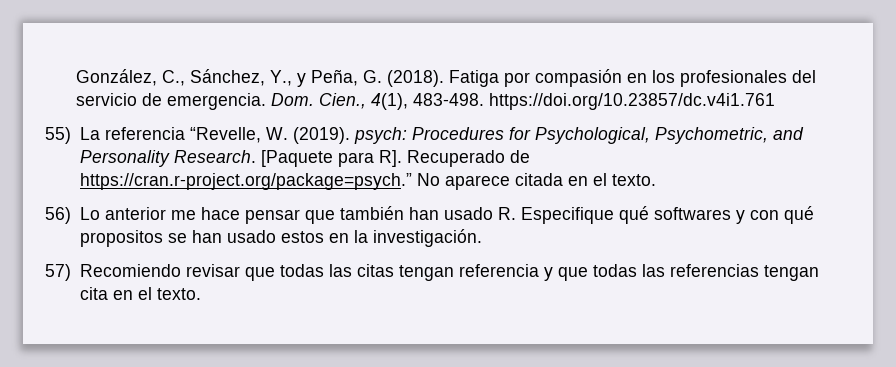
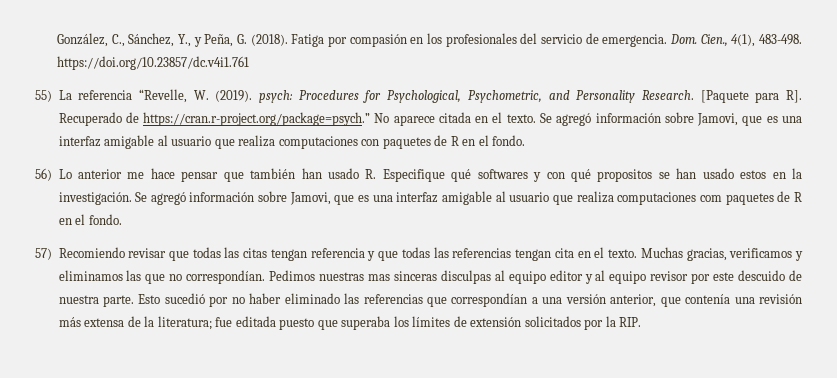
(656, 180) none -> [540,112,802,126] [58,135,526,149] Se agregó información sobre Jamovi, que es una interfaz amigable al usuario que realiza computaciones con paquetes de R en el fondo.
(482, 238) none -> [135,191,802,205] [58,214,122,225] Se agregó información sobre Jamovi, que es una interfaz amigable al usuario que realiza computaciones com paquetes de R en el fondo.
(201, 294) none -> [640,247,803,261] [58,270,802,284] [58,293,802,307] [58,316,642,330] Muchas gracias, verificamos y eliminamos las que no correspondían. Pedimos nuestras mas sinceras disculpas al equipo editor y al equipo revisor por este descuido de nuestra parte. Esto sucedió por no haber eliminado las referencias que correspondían a una versión anterior, que contenía una revisión más extensa de la literatura; fue editada puesto que superaba los límites de extensión solicitados por la RIP.

